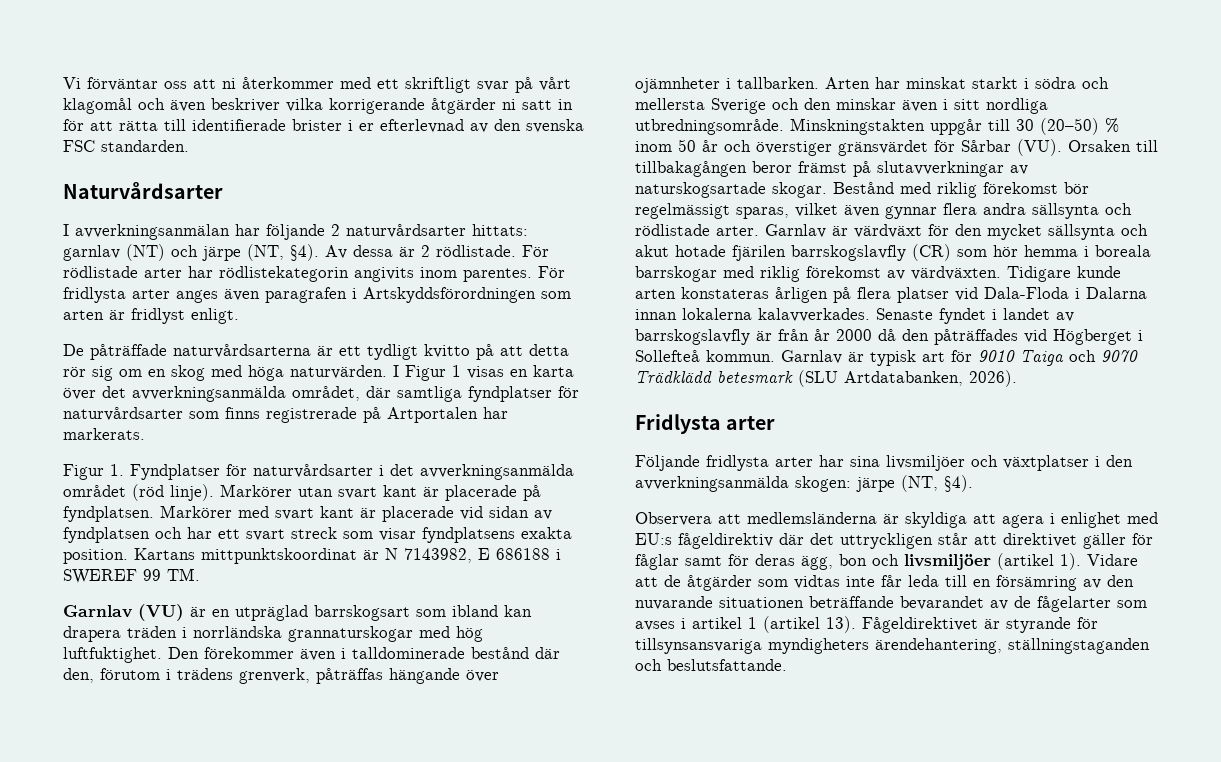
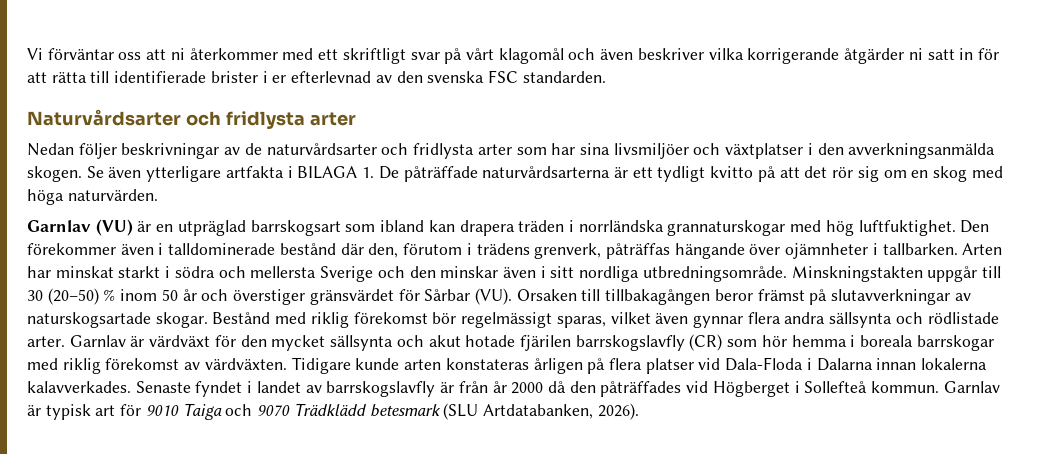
[63,224,528,240] [63,244,549,261] [63,266,565,282] [63,287,571,303] [63,308,239,324] // I avverkningsanmälan har följande 2 naturvårdsarter hittats: garnlav (NT) och järpe (NT, §4). Av dessa är 2 rödlistade. För rödlistade arter har rödlistekategorin angivits inom parentes. För fridlysta arter anges även paragrafen i Artskyddsförordningen som arten är fridlyst enligt. // -> [185,111,356,129] [27,143,996,159] [27,166,375,182] och fridlysta arter // Nedan följer beskrivningar av de naturvårdsarter och fridlysta arter som har sina livsmiljöer och växtplatser i den avverkningsanmälda skogen. Se även ytterligare artfakta i BILAGA 1.
[529,344,569,356] detta -> [804,166,828,178] det
[393,365,574,381] [63,386,579,402] [63,407,508,423] [63,428,145,440] [63,464,574,480] [63,484,541,501] [63,505,552,522] [63,527,572,543] [63,548,561,564] [63,568,200,584] I Figur 1 visas en karta över det avverkningsanmälda området, där samtliga fyndplatser för naturvårdsarter som finns registrerade på Artportalen har markerats. // Figur 1. Fyndplatser för naturvårdsarter i det avverkningsanmälda området (röd linje). Markörer utan svart kant är placerade på fyndplatsen. Markörer med svart kant är placerade vid sidan av fyndplatsen och har ett svart streck som visar fyndplatsens exakta position. Kartans mittpunktskoordinat är N 7143982, E 686188 i SWEREF 99 TM. -> (158, 195) none
[635,414,776,434] [635,455,1133,471] [635,475,973,492] [635,512,1158,528] [635,533,1153,549] [635,553,1138,570] [635,575,1134,591] [635,596,1147,612] [635,616,1098,633] [635,638,1150,654] [635,659,787,671] // Fridlysta arter // Följande fridlysta arter har sina livsmiljöer och växtplatser i den avverkningsanmälda skogen: järpe (NT, §4). // Observera att medlemsländerna är skyldiga att agera i enlighet med EU:s fågeldirektiv där det uttryckligen står att direktivet gäller för fåglar samt för deras ägg, bon och livsmiljöer (artikel 1). Vidare att de åtgärder som vidtas inte får leda till en försämring av den nuvarande situationen beträffande bevarandet av de fågelarter som avses i artikel 1 (artikel 13). Fågeldirektivet är styrande för tillsynsansvariga myndigheters ärendehantering, ställningstaganden och beslutsfattande. -> (639, 411) none

